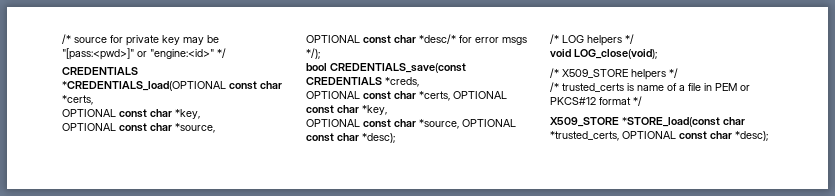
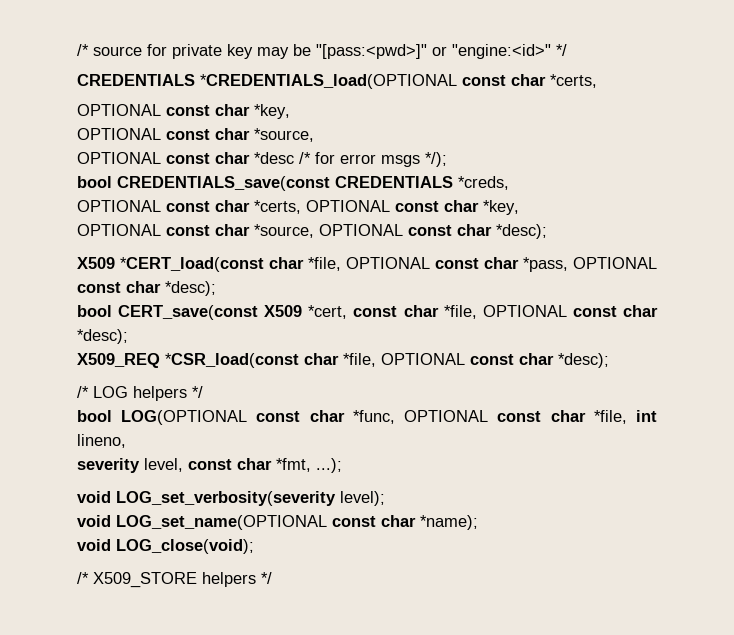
[419,34,456,44] *desc/* -> [254,152,311,164] *desc /*
[550,34,634,46] /* LOG helpers */ -> [77,257,657,272] [77,281,216,296] [77,305,658,320] [77,329,128,344] [77,353,609,368] [77,386,203,401] [77,410,657,425] [77,434,126,448] [77,458,342,473] [77,491,385,506] [77,515,478,530] X509 *CERT_load(const char *file, OPTIONAL const char *pass, OPTIONAL const char *desc); // bool CERT_save(const X509 *cert, const char *file, OPTIONAL const char *desc); // X509_REQ *CSR_load(const char *file, OPTIONAL const char *desc); // /* LOG helpers */ // bool LOG(OPTIONAL const char *func, OPTIONAL const char *file, int lineno, // severity level, const char *fmt, ...); // void LOG_set_verbosity(severity level); // void LOG_set_name(OPTIONAL const char *name);
[550,82,750,92] [550,96,642,106] [550,117,745,127] [550,131,768,141] // /* trusted_certs is name of a file in PEM or PKCS#12 format */ // X509_STORE *STORE_load(const char *trusted_certs, OPTIONAL const char *desc); -> (272, 578) none

